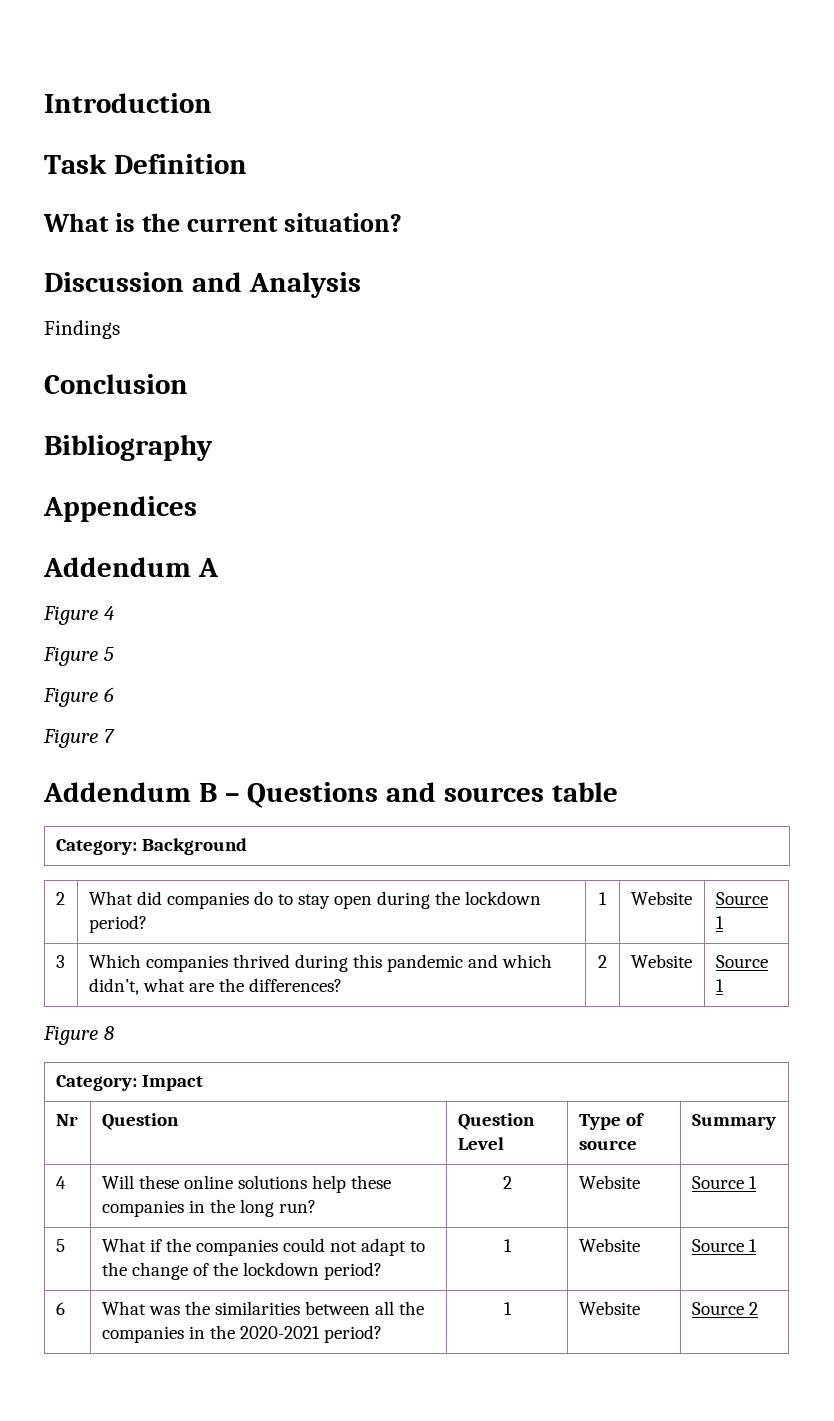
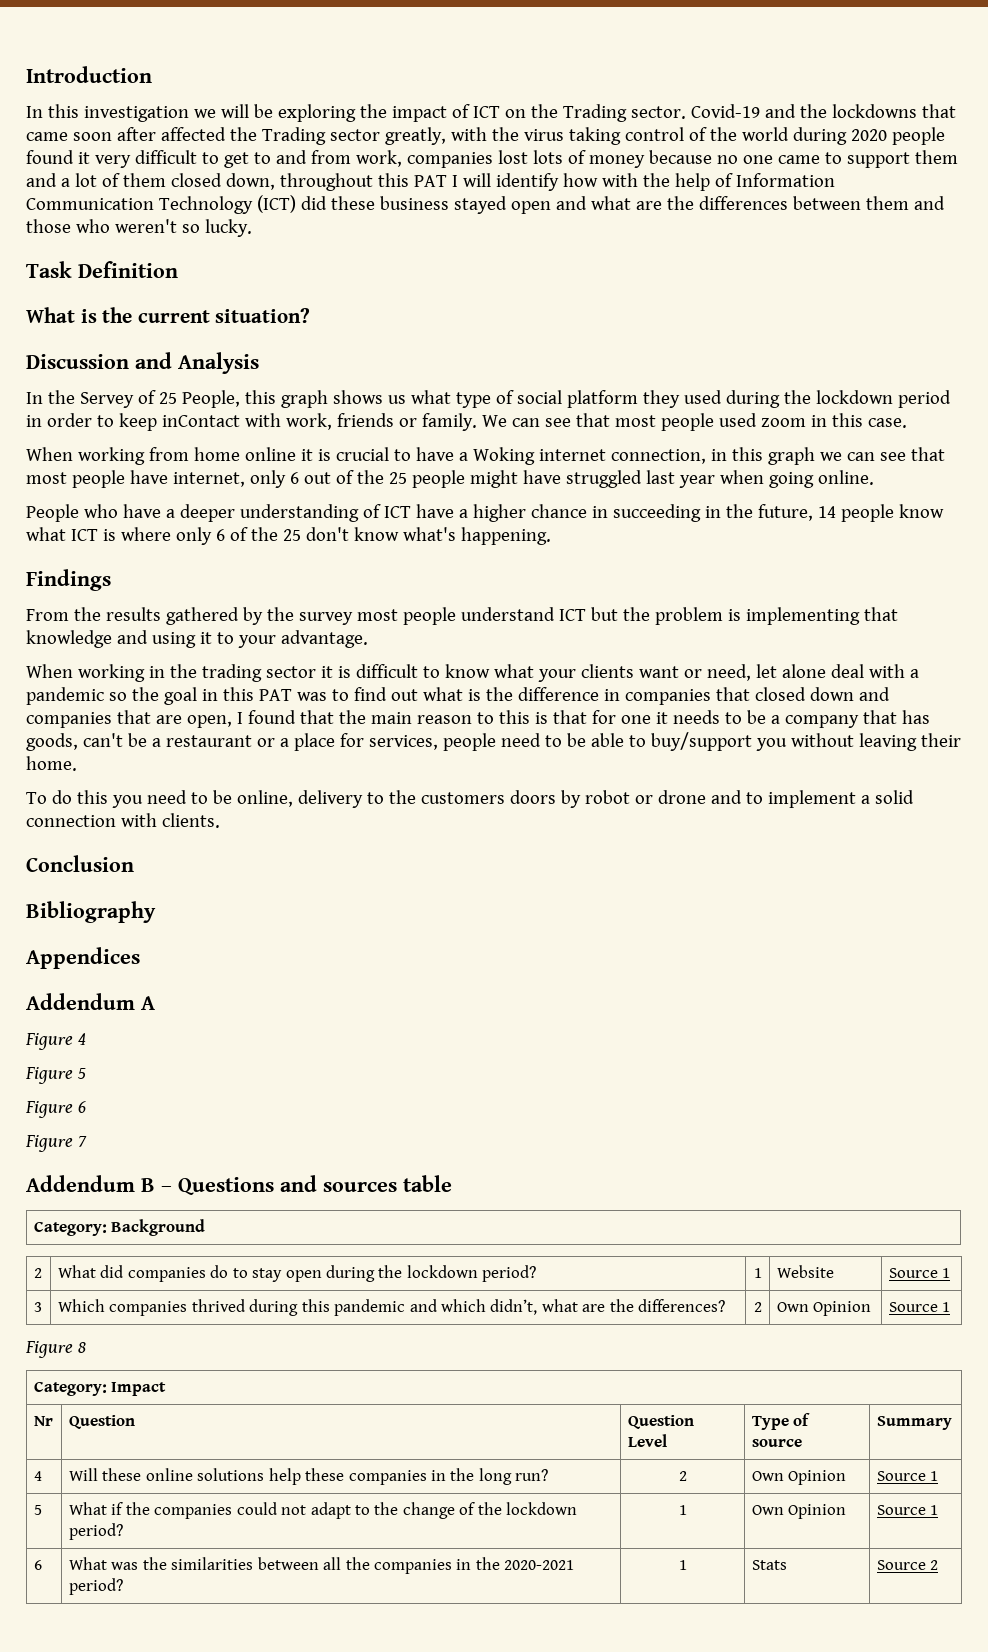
(212, 103) none -> [26,104,956,122] [26,127,945,145] [26,150,958,168] [26,173,835,191] [26,195,945,214] [26,219,252,237] // In this investigation we will be exploring the impact of ICT on the Trading sector. Covid-19 and the lockdowns that came soon after affected the Trading sector greatly, with the virus taking control of the world during 2020 people found it very difficult to get to and from work, companies lost lots of money because no one came to support them and a lot of them closed down, throughout this PAT I will identify how with the help of Information Communication Technology (ICT) did these business stayed open and what are the differences between them and those who weren't so lucky.
[44,320,120,339] Findings -> [26,390,951,408] [26,413,907,431] [26,447,945,465] [26,470,874,488] [26,504,944,522] [26,527,551,545] [26,569,111,591] [26,607,898,625] [26,630,368,648] [26,664,919,682] [26,687,890,705] [26,710,930,728] [26,732,961,751] [26,756,77,771] [26,790,914,808] [26,813,220,828] In the Servey of 25 People, this graph shows us what type of social platform they used during the lockdown period in order to keep inContact with work, friends or family. We can see that most people used zoom in this case. // When working from home online it is crucial to have a Woking internet connection, in this graph we can see that most people have internet, only 6 out of the 25 people might have struggled last year when going online. // People who have a deeper understanding of ICT have a higher chance in succeeding in the future, 14 people know what ICT is where only 6 of the 25 don't know what's happening. // Findings // From the results gathered by the survey most people understand ICT but the problem is implementing that knowledge and using it to your advantage. // When working in the trading sector it is difficult to know what your clients want or need, let alone deal with a pandemic so the goal in this PAT was to find out what is the difference in companies that closed down and companies that are open, I found that the main reason to this is that for one it needs to be a company that has goods, can't be a restaurant or a place for services, people need to be able to buy/support you without leaving their home. // To do this you need to be online, delivery to the customers doors by robot or drone and to implement a solid connection with clients.
[630,954,692,968] Website -> [776,1301,872,1316] Own Opinion
[578,1175,640,1189] Website -> [751,1470,847,1485] Own Opinion
[578,1238,640,1252] Website -> [751,1504,847,1519] Own Opinion
[578,1301,640,1315] Website -> [751,1560,787,1570] Stats

